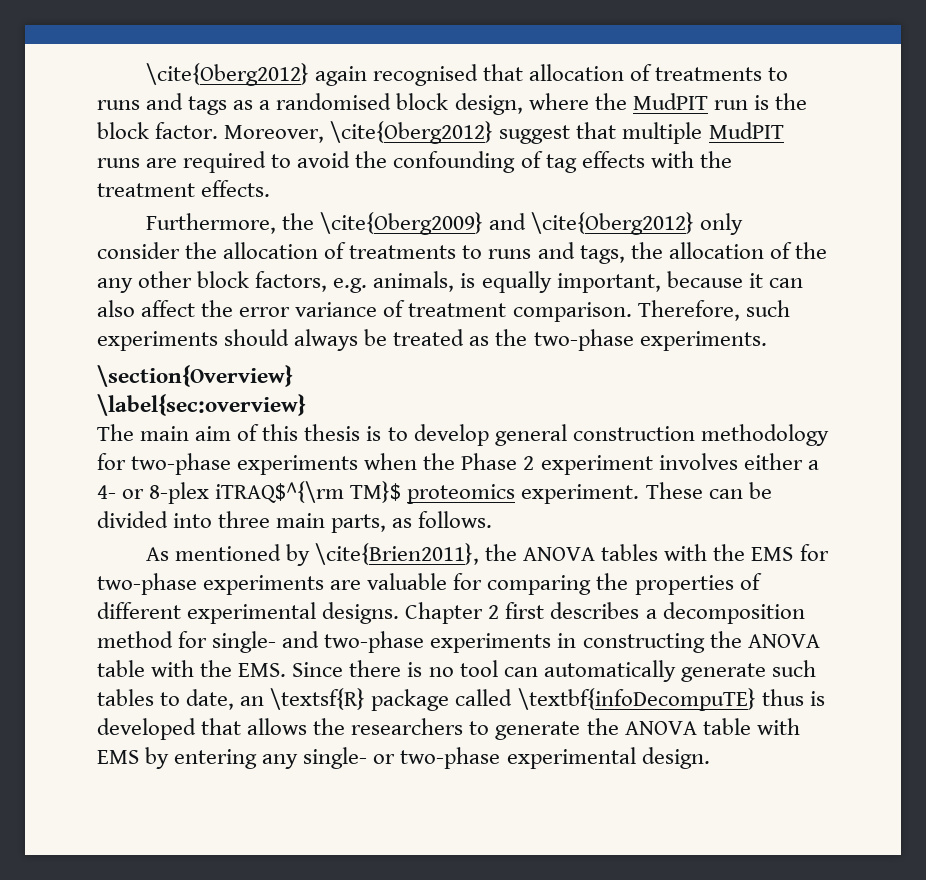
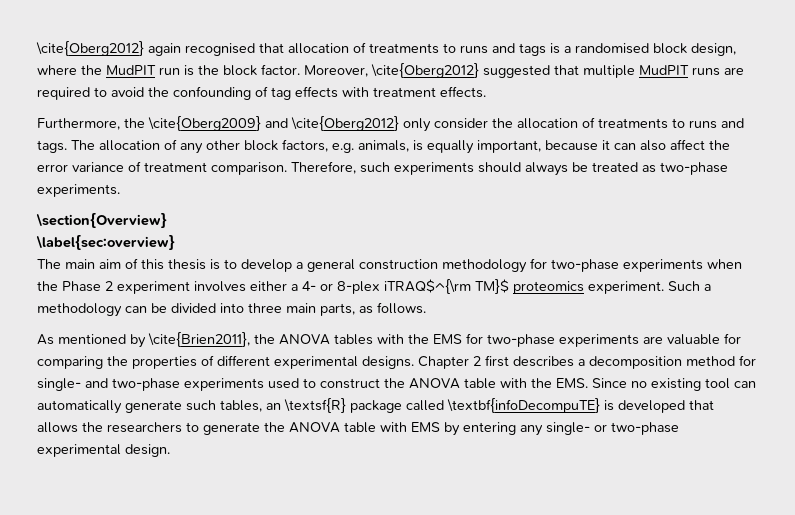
[233,100,254,110] as -> [550,43,560,54] is
[499,125,571,144] suggest -> [483,65,550,78] suggested
[699,151,732,168] the -> (369, 92) none
[579,242,827,264] tags, the allocation of the -> [37,139,177,153] tags. The allocation of
[495,329,528,346] the -> (656, 169) none
(489, 435) none -> [296,262,303,269] a
[645,482,703,499] These -> [668,281,711,291] [37,303,122,317] Such a methodology
[557,633,705,653] in constructing -> [268,378,380,389] used to construct
[349,660,454,677] there is no -> [631,378,701,391] no existing
[97,689,235,710] tables to date, -> [220,400,262,412] tables,
[761,689,804,706] thus -> (600, 405) none

